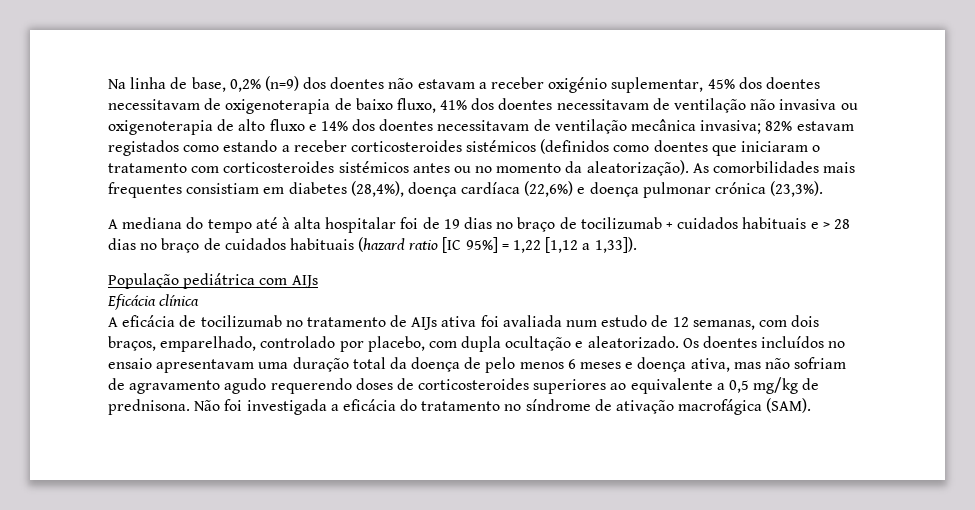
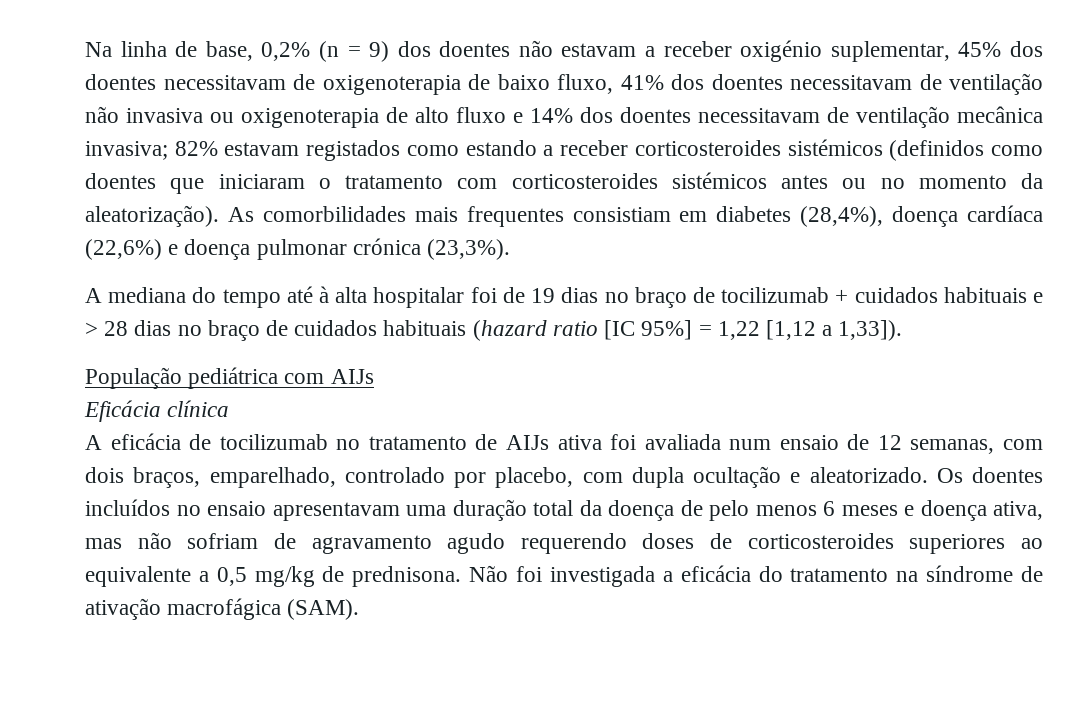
[264,76,299,91] (n=9) -> [318,41,390,62] (n = 9)
[601,315,648,327] estudo -> [779,435,839,450] ensaio
[504,404,522,411] no -> [896,571,919,582] na

